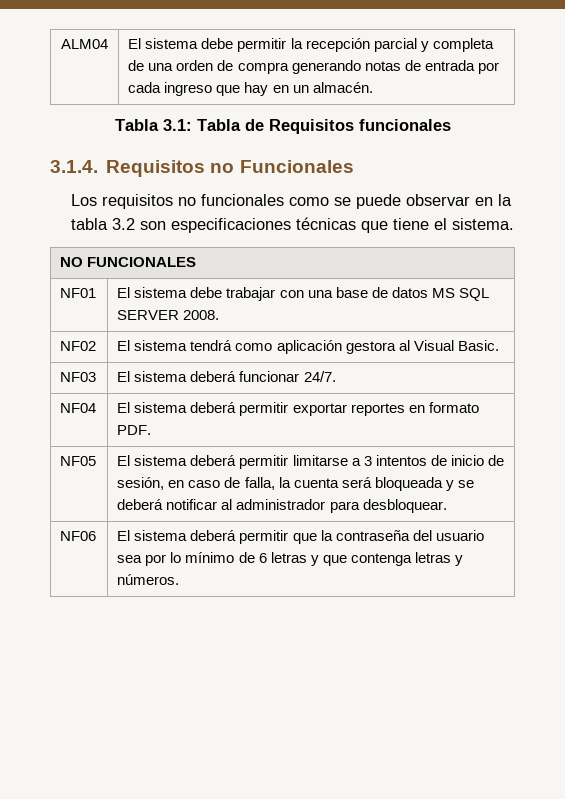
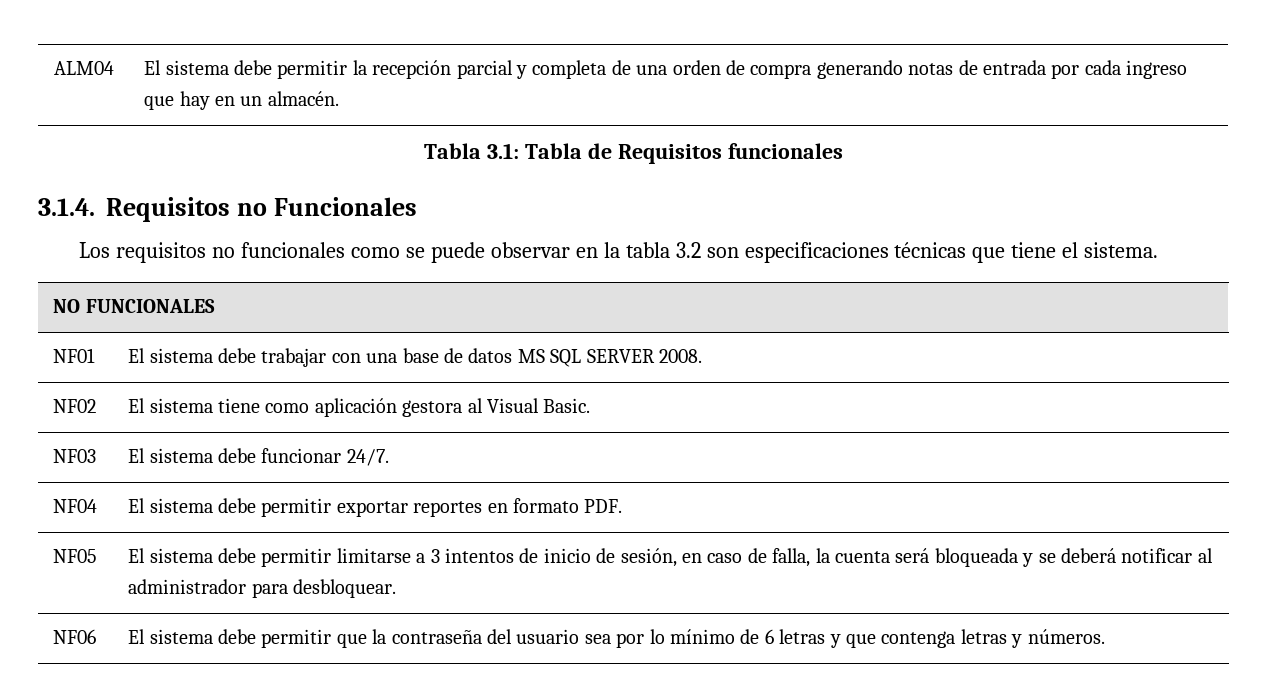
[190,340,233,351] tendrá -> [218,398,261,413] tiene
[190,371,237,382] deberá -> [218,448,257,463] debe
[190,402,237,413] deberá -> [218,498,257,513] debe
[190,455,237,466] deberá -> [218,548,257,563] debe
[190,530,237,541] deberá -> [218,629,257,644] debe

